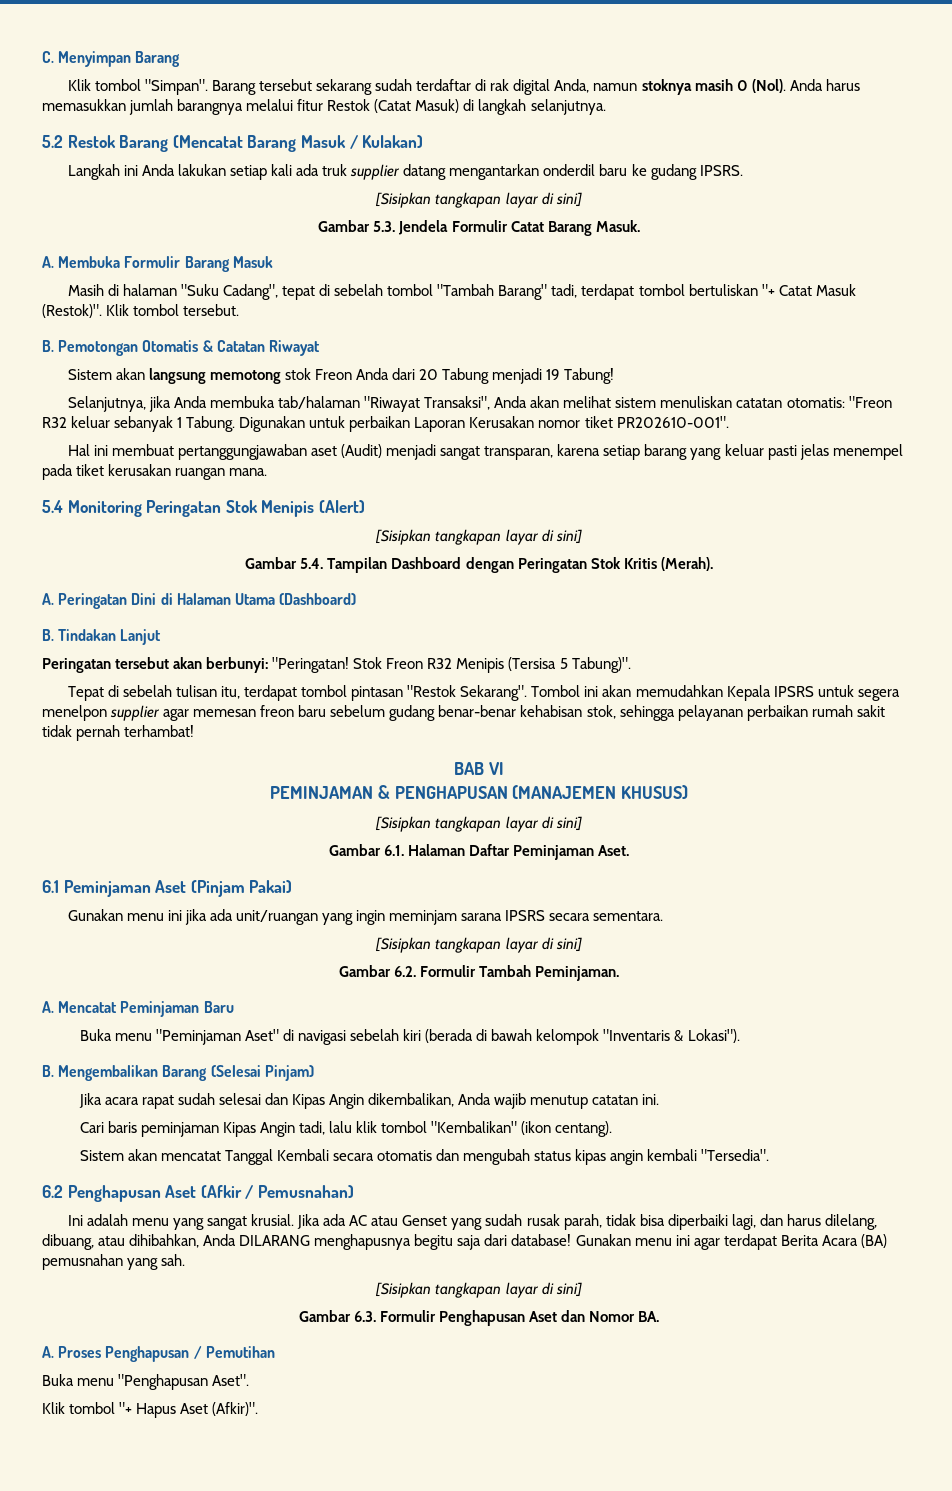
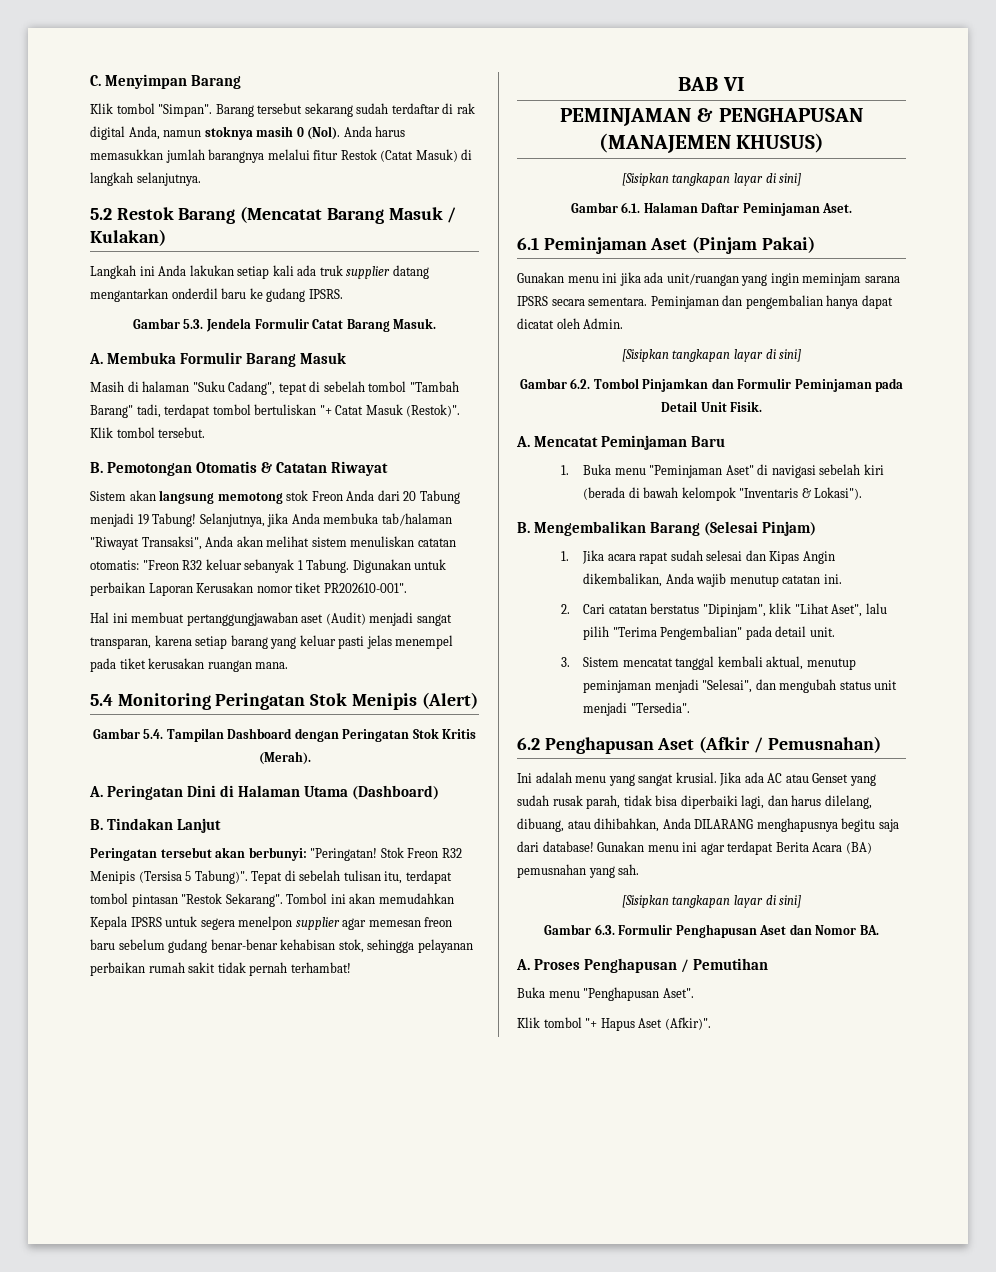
[375,192,582,208] // [Sisipkan tangkapan layar di sini] -> (343, 294) none
(615, 376) // -> (197, 520) none
[375,529,582,545] // [Sisipkan tangkapan layar di sini] -> (478, 700) none
(631, 665) // -> (248, 877) none
(664, 916) none -> [650,295,893,309] [517,318,624,329] Peminjaman dan pengembalian hanya dapat dicatat oleh Admin.
[420,965,620,981] Formulir Tambah Peminjaman. -> [593,378,904,392] [660,401,763,412] Tombol Pinjamkan dan Formulir Peminjaman pada Detail Unit Fisik.
(234, 1007) none -> [561,465,570,475] 1.
(314, 1073) none -> [561,551,570,561] 1.
[79,1121,613,1137] [79,1149,698,1165] Cari baris peminjaman Kipas Angin tadi, lalu klik tombol "Kembalikan" (ikon centang). // Sistem akan mencatat Tanggal Kembali secara otomatis dan mengubah status kipas angin kembali -> [561,603,887,617] [583,626,835,640] [561,656,856,670] [583,679,898,693] [583,702,628,716] 2. Cari catatan berstatus "Dipinjam", klik "Lihat Aset", lalu pilih "Terima Pengembalian" pada detail unit. // 3. Sistem mencatat tanggal kembali aktual, menutup peminjaman menjadi "Selesai", dan mengubah status unit menjadi

